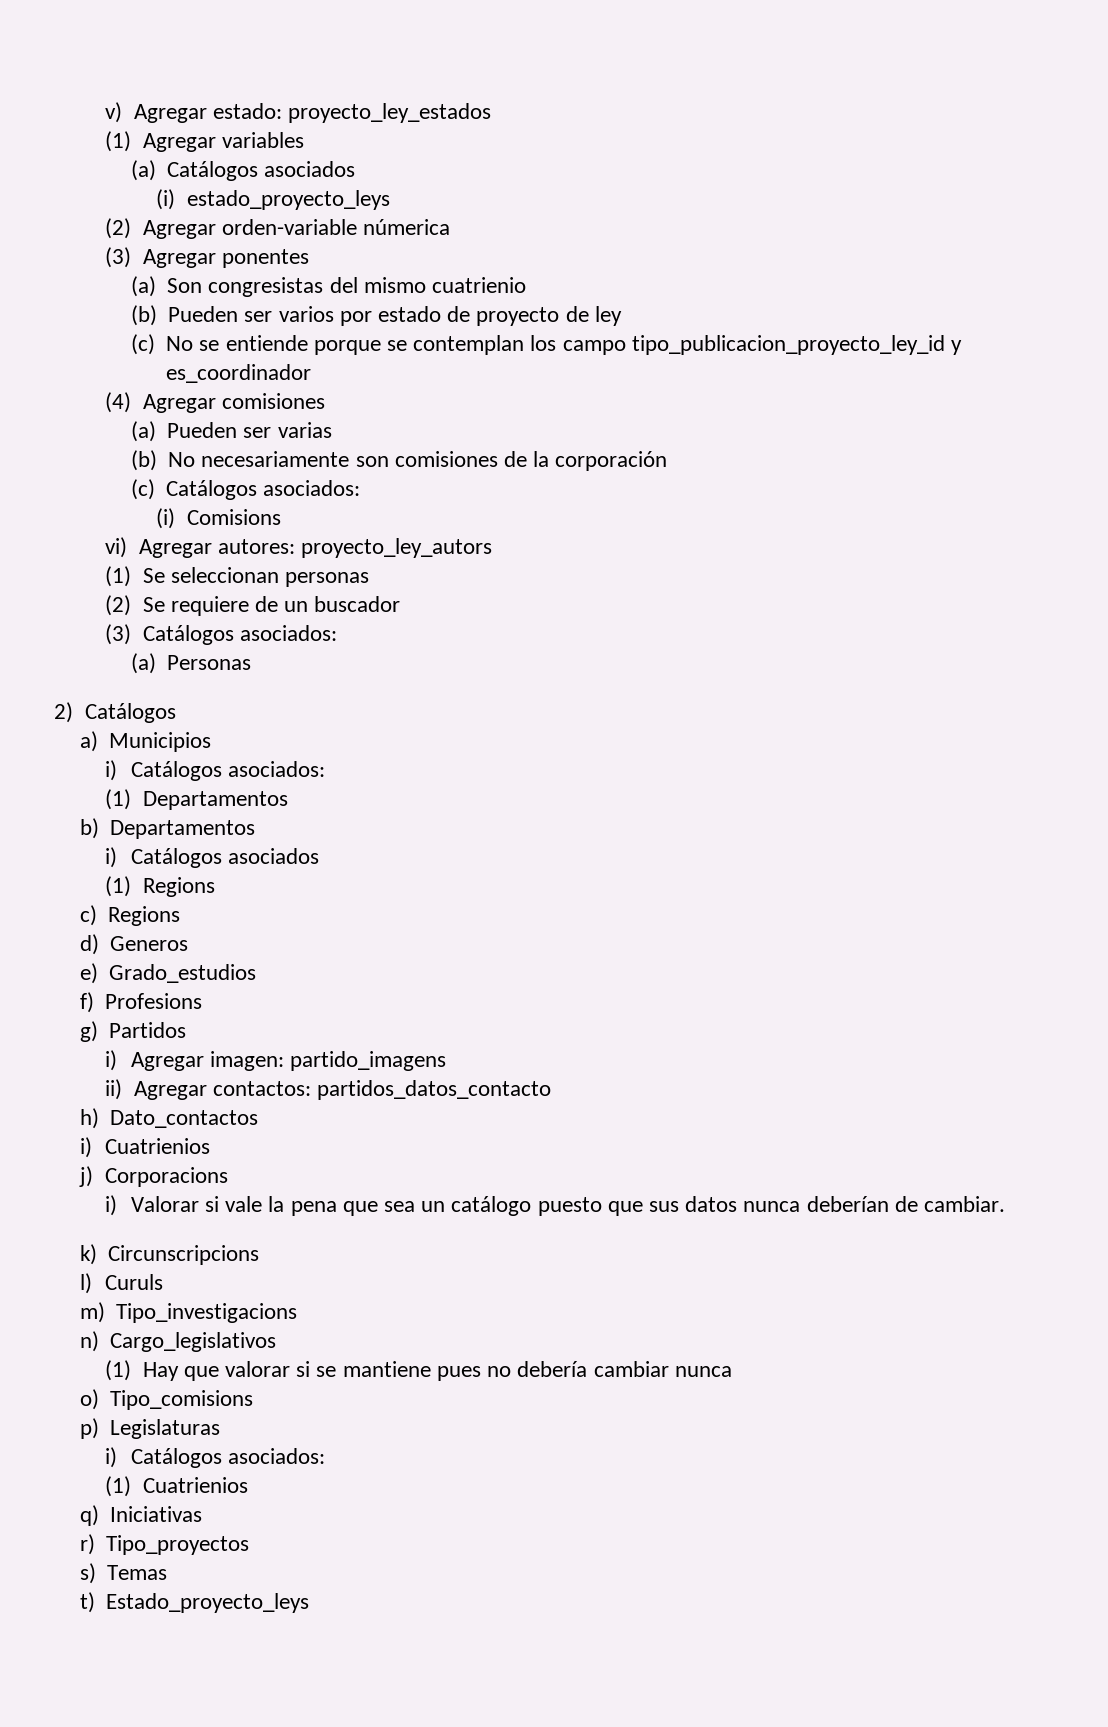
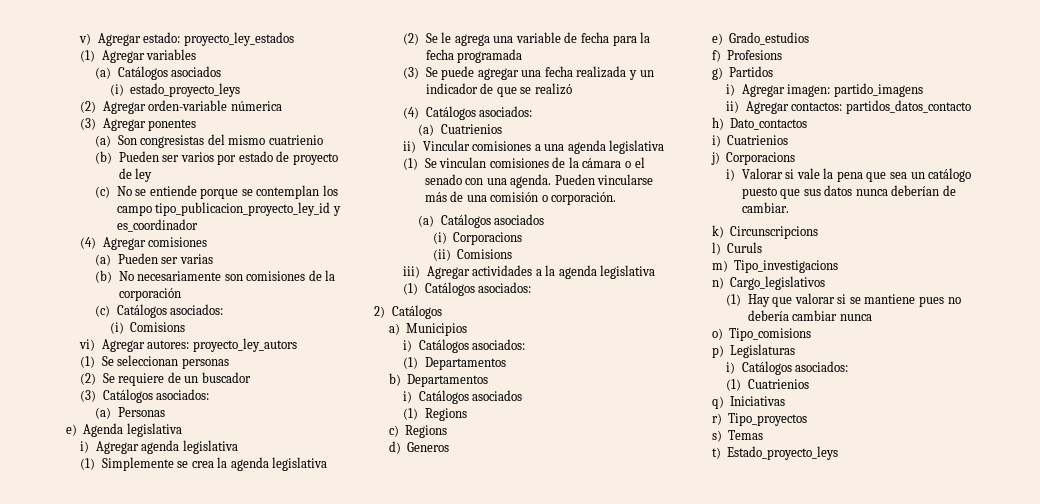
(252, 662) none -> [65,423,182,437] [80,440,238,454] [80,457,328,471] [403,32,651,46] [425,49,523,63] [403,66,654,80] [425,83,572,97] [403,106,533,120] [418,124,502,136] [403,140,665,154] [403,157,645,170] [424,174,654,188] [424,191,617,205] [418,214,545,228] [432,232,523,245] [432,249,513,261] [403,265,656,279] [403,282,532,296] // e) Agenda legislativa // i) Agregar agenda legislativa // (1) Simplemente se crea la agenda legislativa // (2) Se le agrega una variable de fecha para la fecha programada // (3) Se puede agregar una fecha realizada y un indicador de que se realizó // (4) Catálogos asociados: // (a) Cuatrienios // ii) Vincular comisiones a una agenda legislativa // (1) Se vinculan comisiones de la cámara o el senado con una agenda. Pueden vincularse más de una comisión o corporación. // (a) Catálogos asociados // (i) Corporacions // (ii) Comisions // iii) Agregar actividades a la agenda legislativa // (1) Catálogos asociados:

